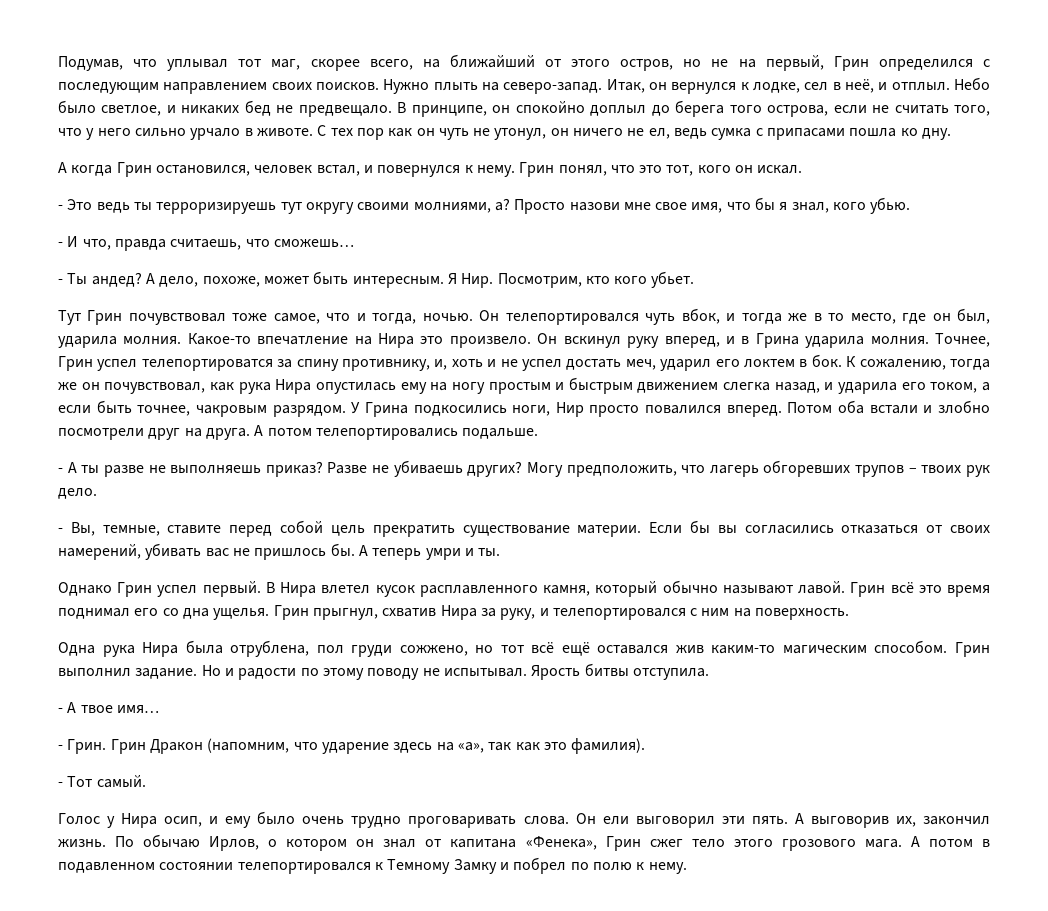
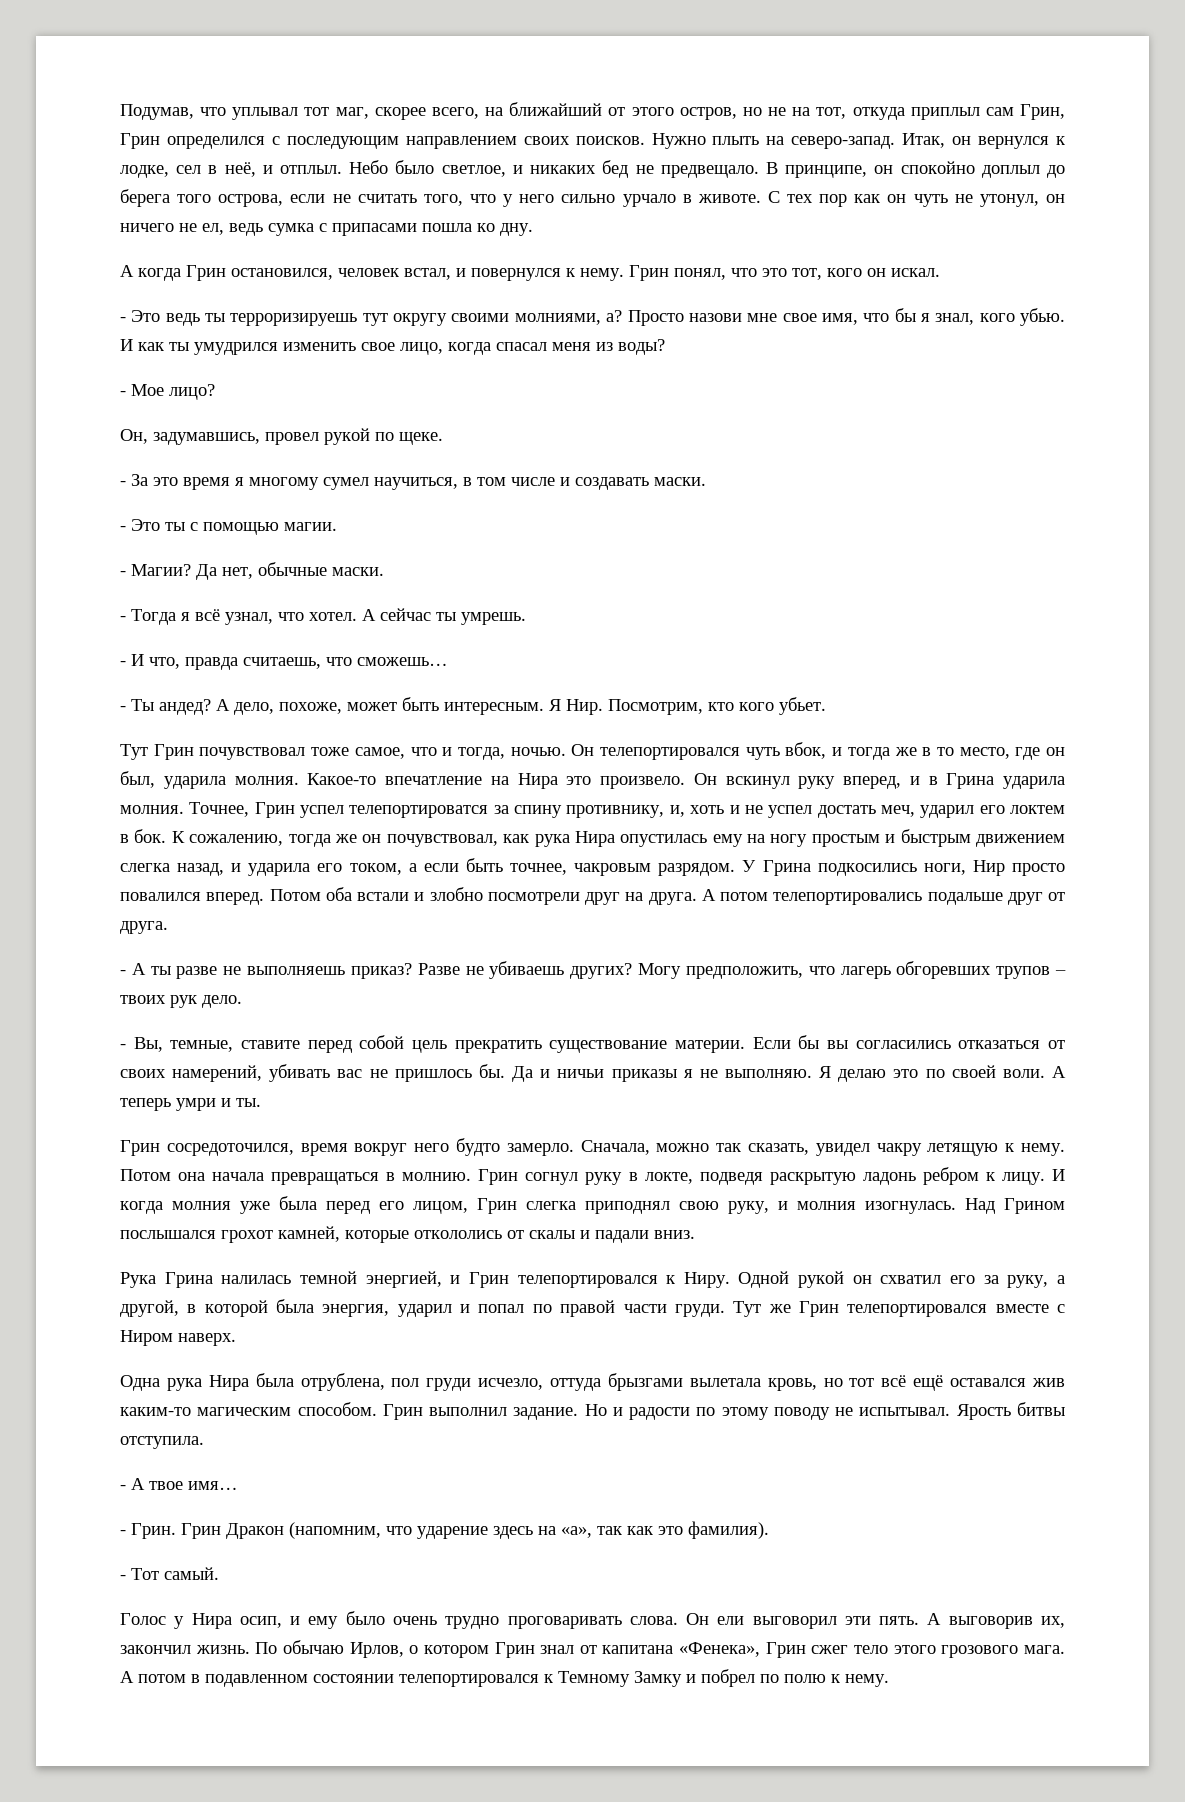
[765,55,824,71] первый, -> [816,104,1065,120] тот, откуда приплыл сам Грин,
(911, 205) none -> [120,339,665,355] [120,384,215,400] [120,428,443,445] [120,474,706,490] [120,519,337,535] [120,562,384,580] [120,608,526,625] И как ты умудрился изменить свое лицо, когда спасал меня из воды? // - Мое лицо? // Он, задумавшись, провел рукой по щеке. // - За это время я многому сумел научиться, в том числе и создавать маски. // - Это ты с помощью магии. // - Магии? Да нет, обычные маски. // - Тогда я всё узнал, что хотел. А сейчас ты умрешь.
[462,428,539,439] подальше. -> [927,892,1065,905] [120,921,168,934] подальше друг от друга.
(355, 549) none -> [512,1065,1045,1082] Да и ничьи приказы я не выполняю. Я делаю это по своей воли.
[58,580,991,597] [58,605,850,620] Однако Грин успел первый. В Нира влетел кусок расплавленного камня, который обычно называют лавой. Грин всё это время поднимал его со дна ущелья. Грин прыгнул, схватив Нира за руку, и телепортировался с ним на поверхность. -> [120,1138,1065,1156] [120,1167,1065,1185] [120,1196,1065,1214] [120,1226,695,1243] [120,1271,1065,1288] [120,1299,1066,1317] [120,1330,236,1346] Грин сосредоточился, время вокруг него будто замерло. Сначала, можно так сказать, увидел чакру летящую к нему. Потом она начала превращаться в молнию. Грин согнул руку в локте, подведя раскрытую ладонь ребром к лицу. И когда молния уже была перед его лицом, Грин слегка приподнял свою руку, и молния изогнулась. Над Грином послышался грохот камней, которые откололись от скалы и падали вниз. // Рука Грина налилась темной энергией, и Грин телепортировался к Ниру. Одной рукой он схватил его за руку, а другой, в которой была энергия, ударил и попал по правой части груди. Тут же Грин телепортировался вместе с Ниром наверх.
[399,645,468,656] сожжено, -> [478,1373,817,1391] исчезло, оттуда брызгами вылетала кровь,
[356,839,375,847] он -> [494,1642,535,1658] Грин

